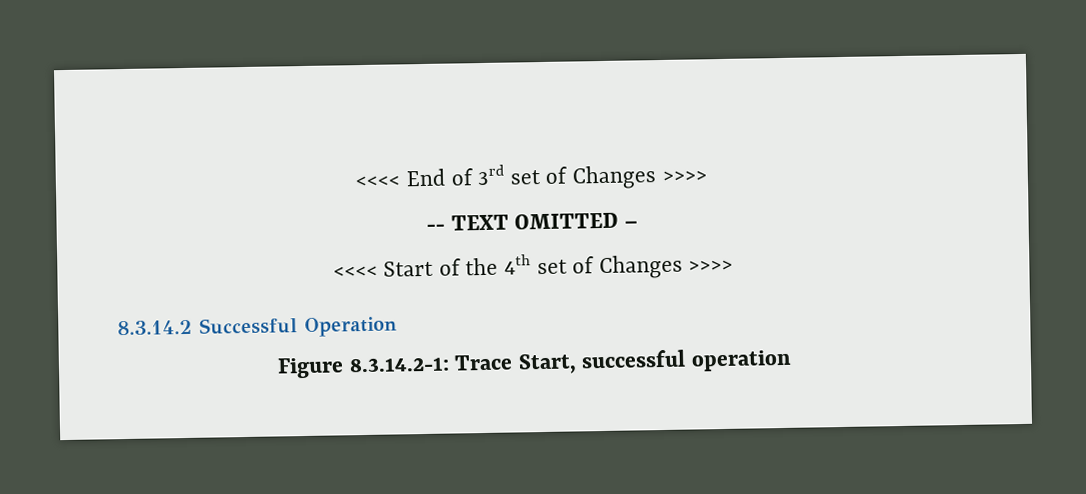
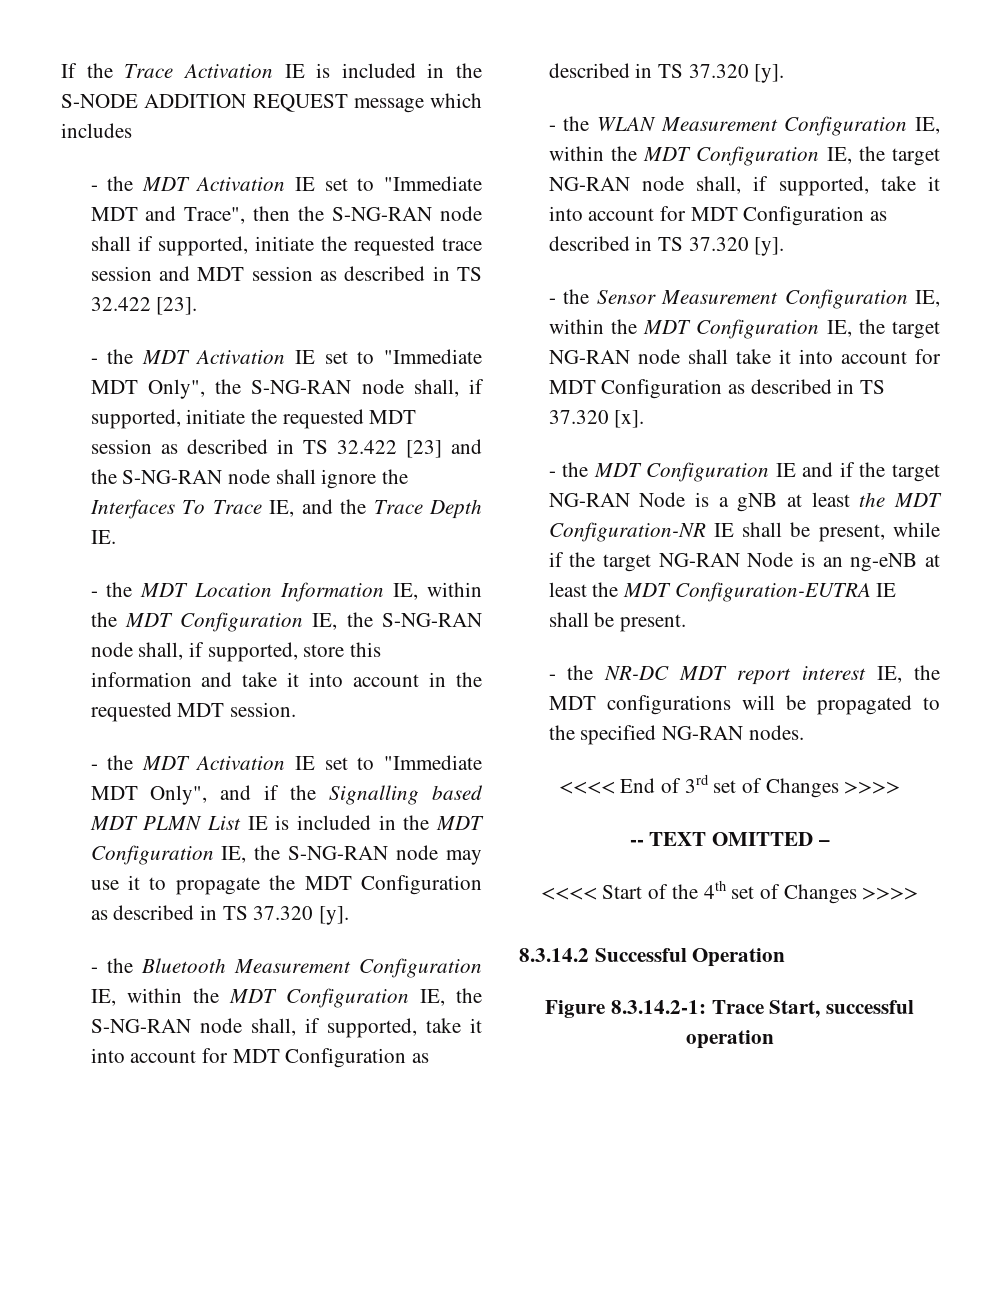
(355, 181) none -> [61,63,482,78] [61,93,482,113] [61,123,132,138] [90,176,483,191] [90,206,483,224] [90,236,482,256] [90,266,483,281] [90,297,198,315] [90,349,483,364] [90,379,484,399] [90,409,417,429] [90,439,483,458] [90,469,408,489] [89,499,482,519] [90,530,116,544] [90,582,483,602] [90,612,482,632] [90,642,381,662] [90,672,482,687] [90,702,296,722] [90,755,483,770] [90,785,483,805] [89,815,484,830] [90,845,482,865] [90,875,483,895] [90,905,349,925] [90,958,483,978] [90,988,482,1008] [90,1018,482,1038] [90,1048,429,1068] [548,63,785,83] [548,116,940,136] [548,146,940,166] [548,176,940,196] [548,206,887,226] [548,236,785,256] [548,289,940,309] [548,319,940,339] [548,349,942,364] [548,379,885,399] [548,410,645,428] [548,462,940,482] [548,492,942,512] [548,522,941,542] [548,552,940,572] [548,582,897,602] [548,612,686,632] [548,665,940,685] [548,695,940,715] [548,725,804,745] If the Trace Activation IE is included in the S-NODE ADDITION REQUEST message which includes // - the MDT Activation IE set to "Immediate MDT and Trace", then the S-NG-RAN node shall if supported, initiate the requested trace session and MDT session as described in TS 32.422 [23]. // - the MDT Activation IE set to "Immediate MDT Only", the S-NG-RAN node shall, if supported, initiate the requested MDT session as described in TS 32.422 [23] and the S-NG-RAN node shall ignore the Interfaces To Trace IE, and the Trace Depth IE. // - the MDT Location Information IE, within the MDT Configuration IE, the S-NG-RAN node shall, if supported, store this information and take it into account in the requested MDT session. // - the MDT Activation IE set to "Immediate MDT Only", and if the Signalling based MDT PLMN List IE is included in the MDT Configuration IE, the S-NG-RAN node may use it to propagate the MDT Configuration as described in TS 37.320 [y]. // - the Bluetooth Measurement Configuration IE, within the MDT Configuration IE, the S-NG-RAN node shall, if supported, take it into account for MDT Configuration as described in TS 37.320 [y]. // - the WLAN Measurement Configuration IE, within the MDT Configuration IE, the target NG-RAN node shall, if supported, take it into account for MDT Configuration as described in TS 37.320 [y]. // - the Sensor Measurement Configuration IE, within the MDT Configuration IE, the target NG-RAN node shall take it into account for MDT Configuration as described in TS 37.320 [x]. // - the MDT Configuration IE and if the target NG-RAN Node is a gNB at least the MDT Configuration-NR IE shall be present, while if the target NG-RAN Node is an ng-eNB at least the MDT Configuration-EUTRA IE shall be present. // - the NR-DC MDT report interest IE, the MDT configurations will be propagated to the specified NG-RAN nodes. //

